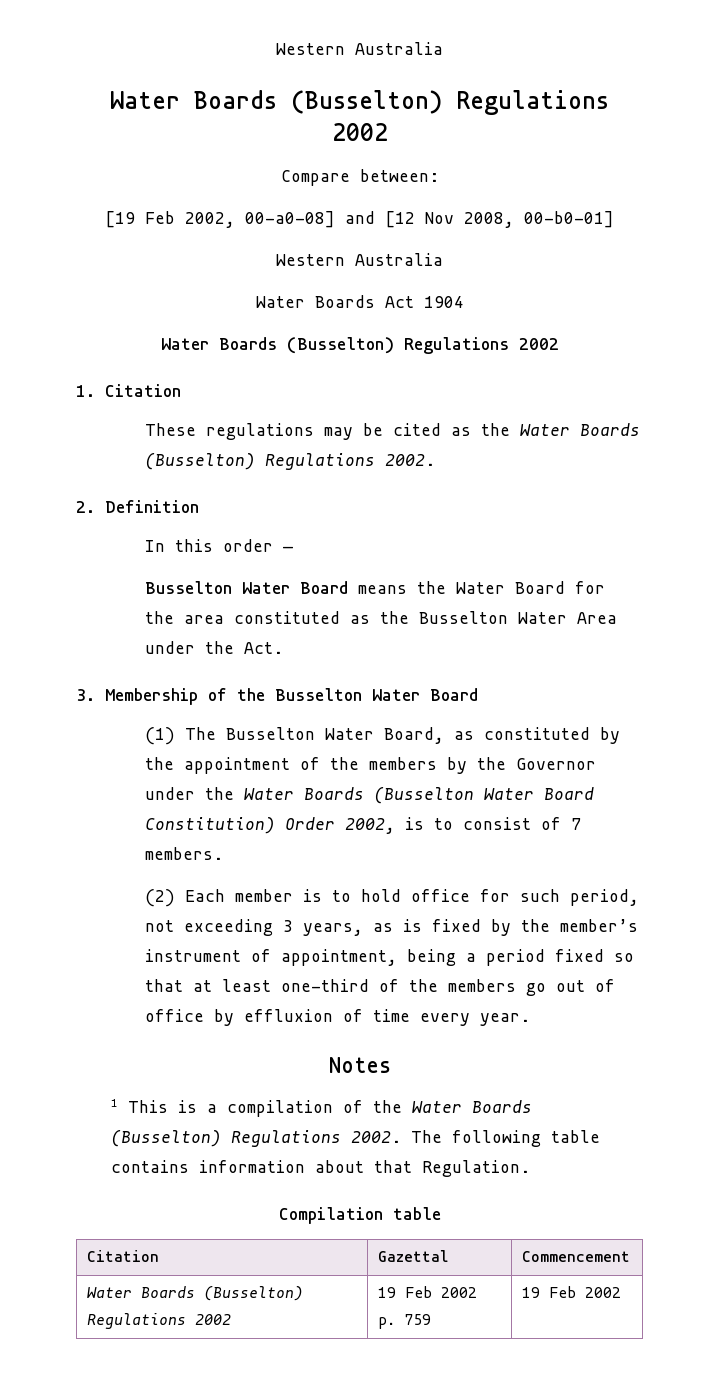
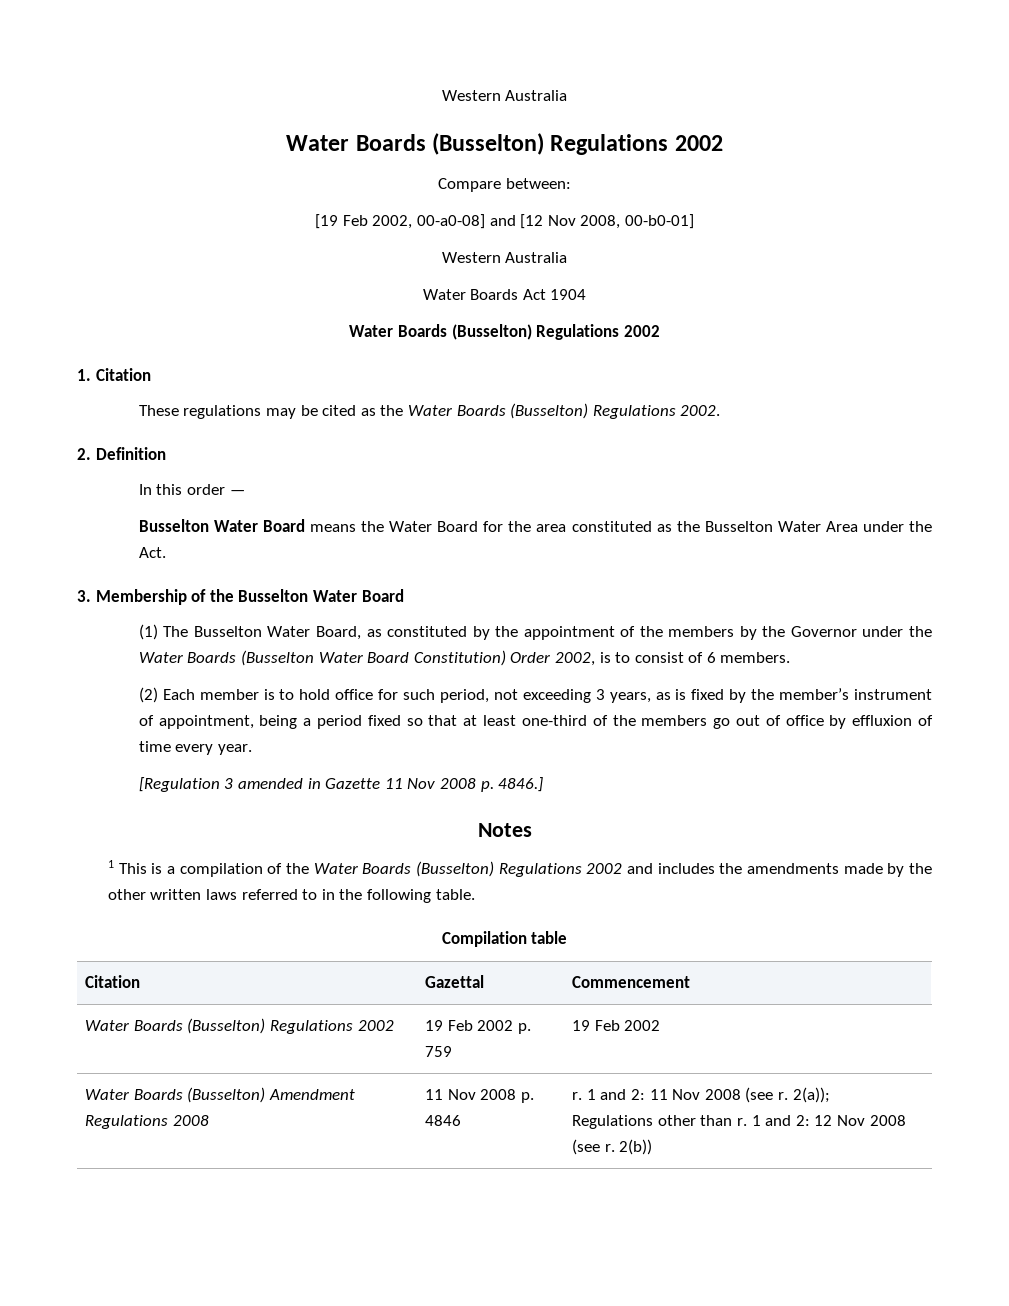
[571,818,582,830] 7 -> [706,652,716,663] 6
(531, 1019) none -> [138,777,544,792] // [Regulation 3 amended in Gazette 11 Nov 2008 p. 4846.]
[350,1130,600,1147] [110,1160,530,1177] 2002. The following table contains information about that Regulation. -> [586,863,932,877] [107,889,475,903] 2002 and includes the amendments made by the other written laws referred to in the following table.
(621, 1292) none -> [85,1087,356,1103] [85,1115,209,1129] [425,1089,535,1103] [425,1115,462,1126] [572,1087,830,1103] [572,1115,906,1129] [572,1139,653,1155] // Water Boards (Busselton) Amendment Regulations 2008 | 11 Nov 2008 p. 4846 | r. 1 and 2: 11 Nov 2008 (see r. 2(a)); // Regulations other than r. 1 and 2: 12 Nov 2008 (see r. 2(b))

